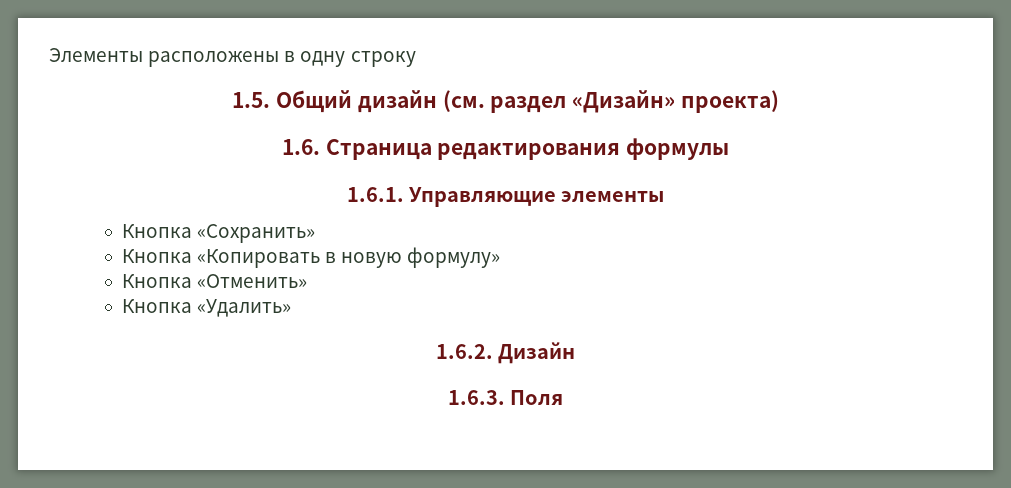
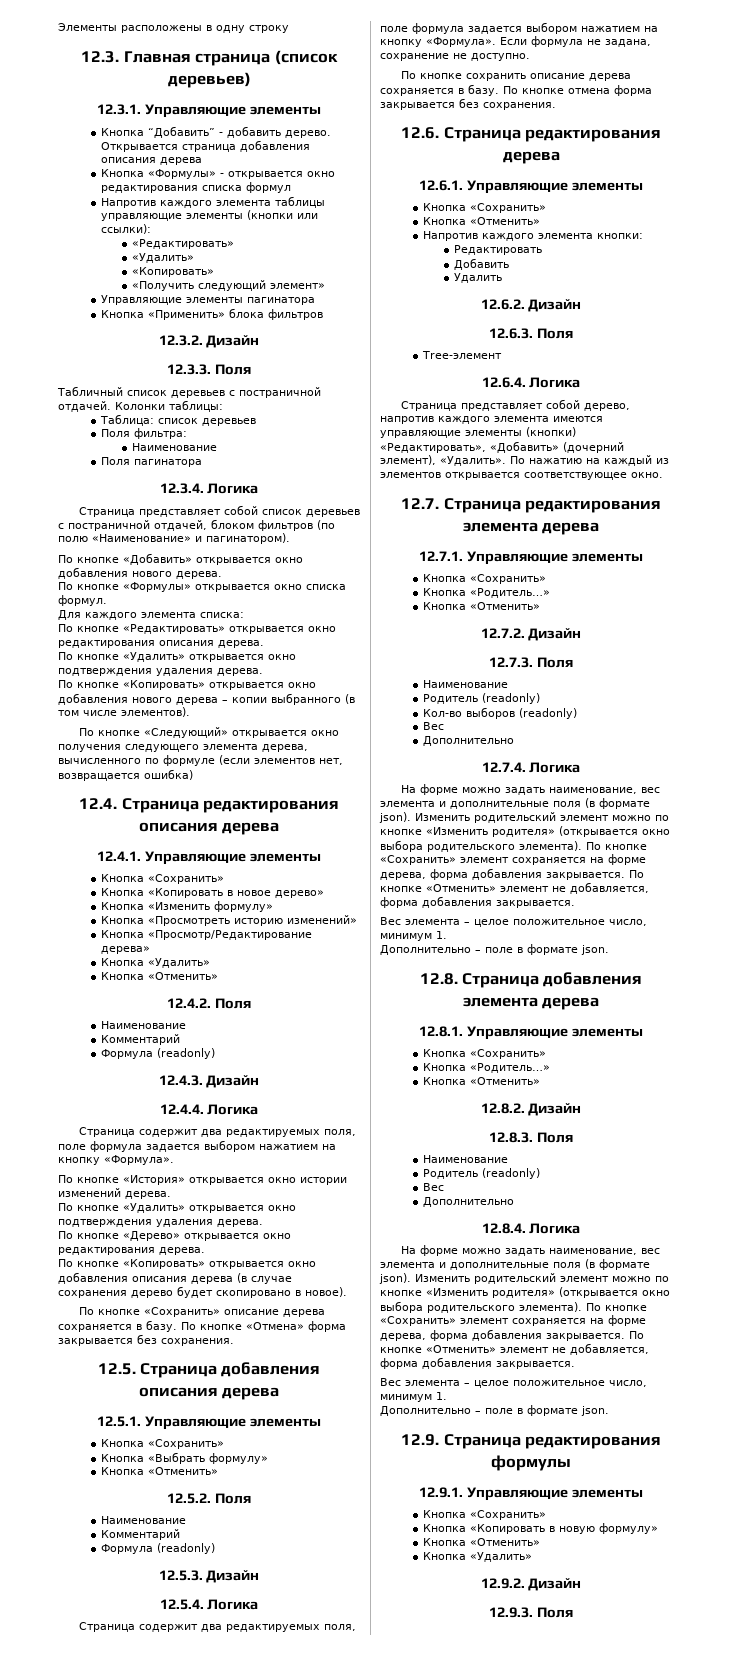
[232,90,779,113] [281,139,320,155] 1.5. Общий дизайн (см. раздел «Дизайн» проекта) // 1.6. -> [81,50,338,66] [167,72,251,88] [97,104,321,118] [101,126,332,138] [101,140,311,152] [101,157,203,165] [101,169,336,179] [101,182,292,193] [101,196,326,208] [101,210,319,221] [101,224,152,234] [132,239,235,249] [132,253,195,263] [132,267,215,277] [132,280,326,291] [101,295,316,305] [101,308,324,320] [158,335,260,348] [167,364,251,375] [57,386,321,398] [58,400,223,412] [100,414,257,426] [101,428,188,439] [132,443,218,451] [101,457,203,467] [159,483,259,494] [78,505,360,517] [58,519,335,531] [58,533,290,544] [58,553,303,565] [58,567,222,579] [58,582,346,592] [58,595,107,606] [58,610,244,620] [58,624,336,634] [58,640,264,648] [58,652,296,662] [58,668,263,676] [58,680,316,690] [58,693,355,705] [58,707,190,717] [78,727,339,738] [58,744,308,752] [58,755,343,766] [58,769,193,781] [79,798,339,813] [138,822,280,835] [97,851,321,865] [101,874,225,884] [101,888,325,898] [101,901,274,912] [101,915,358,926] [101,930,313,940] [101,946,151,954] [101,958,211,968] [101,972,219,980] [167,998,251,1009] [101,1021,187,1029] [101,1034,181,1045] [101,1048,216,1059] [158,1075,260,1088] [159,1104,259,1115] [78,1127,356,1137] [58,1140,336,1152] [58,1155,174,1165] [58,1175,347,1185] [58,1188,171,1199] [58,1203,296,1213] [58,1219,263,1227] [58,1231,291,1241] [58,1247,205,1255] [58,1259,316,1269] [58,1272,292,1284] [58,1286,347,1298] [78,1307,325,1317] [58,1320,346,1332] [58,1334,234,1346] [97,1362,321,1378] [138,1387,280,1400] [97,1416,321,1430] [101,1439,225,1449] [101,1452,269,1464] [101,1467,219,1475] [167,1493,251,1504] [101,1516,187,1524] [101,1529,181,1540] [101,1543,216,1554] [158,1570,260,1583] [159,1599,259,1610] [78,1622,356,1632] [380,22,658,34] [380,36,651,47] [380,53,530,61] [400,71,631,81] [380,84,652,96] [380,98,556,110] [401,127,661,142] [502,151,560,164] [419,180,643,194] [423,203,547,213] [423,217,541,225] [423,231,644,241] [454,245,543,255] [454,258,510,270] [454,273,503,283] [480,299,582,312] [489,328,573,339] [422,351,503,359] [481,377,581,388] [400,399,630,411] [380,416,603,424] [380,427,576,438] [380,441,624,453] [380,455,669,466] [380,472,663,480] [401,498,661,513] [462,522,600,535] [419,551,643,565] [423,574,547,584] [423,588,551,598] [423,602,541,610] [480,628,582,641] [489,657,573,668] [423,680,509,688] [423,693,541,704] [423,707,578,719] [423,722,445,730] [423,736,515,746] [481,762,581,773] [400,784,660,795] [380,798,650,809] [379,812,669,823] [380,826,670,837] [380,840,647,852] [380,854,646,865] [380,868,644,880] [380,882,649,894] [380,896,575,908] [380,917,647,927] [380,931,447,941] [380,944,609,955] [419,972,643,988] [462,997,600,1010] [419,1026,643,1040] [423,1049,547,1059] [423,1063,551,1073] [423,1077,541,1085] [480,1103,582,1116] [489,1132,573,1143] [423,1155,509,1163] [423,1168,541,1179] [423,1183,445,1191] [423,1197,515,1207] [481,1223,581,1234] [400,1245,660,1256] [380,1259,650,1270] [379,1273,669,1284] [380,1287,670,1298] [380,1301,647,1313] [380,1315,646,1326] [380,1329,644,1341] [380,1343,649,1355] [380,1357,575,1369] [380,1378,647,1388] [380,1392,447,1402] [380,1405,609,1416] [401,1434,440,1446] 12.3. Главная страница (список деревьев) // 12.3.1. Управляющие элементы // Кнопка “Добавить” - добавить дерево. Открывается страница добавления описания дерева // Кнопка «Формулы» - открывается окно редактирования списка формул // Напротив каждого элемента таблицы управляющие элементы (кнопки или ссылки): // «Редактировать» // «Удалить» // «Копировать» // «Получить следующий элемент» // Управляющие элементы пагинатора // Кнопка «Применить» блока фильтров // 12.3.2. Дизайн // 12.3.3. Поля // Табличный список деревьев с постраничной отдачей. Колонки таблицы: // Таблица: список деревьев // Поля фильтра: // Наименование // Поля пагинатора // 12.3.4. Логика // Страница представляет собой список деревьев с постраничной отдачей, блоком фильтров (по полю «Наименование» и пагинатором). // По кнопке «Добавить» открывается окно добавления нового дерева. // По кнопке «Формулы» открывается окно списка формул. // Для каждого элемента списка: // По кнопке «Редактировать» открывается окно редактирования описания дерева. // По кнопке «Удалить» открывается окно подтверждения удаления дерева. // По кнопке «Копировать» открывается окно добавления нового дерева – копии выбранного (в том числе элементов). // По кнопке «Следующий» открывается окно получения следующего элемента дерева, вычисленного по формуле (если элементов нет, возвращается ошибка) // 12.4. Страница редактирования описания дерева // 12.4.1. Управляющие элементы // Кнопка «Сохранить» // Кнопка «Копировать в новое дерево» // Кнопка «Изменить формулу» // Кнопка «Просмотреть историю изменений» // Кнопка «Просмотр/Редактирование дерева» // Кнопка «Удалить» // Кнопка «Отменить» // 12.4.2. Поля // Наименование // Комментарий // Формула (readonly) // 12.4.3. Дизайн // 12.4.4. Логика // Страница содержит два редактируемых поля, поле формула задается выбором нажатием на кнопку «Формула». // По кнопке «История» открывается окно истории изменений дерева. // По кнопке «Удалить» открывается окно подтверждения удаления дерева. // По кнопке «Дерево» открывается окно редактирования дерева. // По кнопке «Копировать» открывается окно добавления описания дерева (в случае сохранения дерево будет скопировано в новое). // По кнопке «Сохранить» описание дерева сохраняется в базу. По кнопке «Отмена» форма закрывается без сохранения. // 12.5. Страница добавления описания дерева // 12.5.1. Управляющие элементы // Кнопка «Сохранить» // Кнопка «Выбрать формулу» // Кнопка «Отменить» // 12.5.2. Поля // Наименование // Комментарий // Формула (readonly) // 12.5.3. Дизайн // 12.5.4. Логика // Страница содержит два редактируемых поля, поле формула задается выбором нажатием на кнопку «Формула». Если формула не задана, сохранение не доступно. // По кнопке сохранить описание дерева сохраняется в базу. По кнопке отмена форма закрывается без сохранения. // 12.6. Страница редактирования дерева // 12.6.1. Управляющие элементы // Кнопка «Сохранить» // Кнопка «Отменить» // Напротив каждого элемента кнопки: // Редактировать // Добавить // Удалить // 12.6.2. Дизайн // 12.6.3. Поля // Tree-элемент // 12.6.4. Логика // Страница представляет собой дерево, напротив каждого элемента имеются управляющие элементы (кнопки) «Редактировать», «Добавить» (дочерний элемент), «Удалить». По нажатию на каждый из элементов открывается соответствующее окно. // 12.7. Страница редактирования элемента дерева // 12.7.1. Управляющие элементы // Кнопка «Сохранить» // Кнопка «Родитель…» // Кнопка «Отменить» // 12.7.2. Дизайн // 12.7.3. Поля // Наименование // Родитель (readonly) // Кол-во выборов (readonly) // Вес // Дополнительно // 12.7.4. Логика // На форме можно задать наименование, вес элемента и дополнительные поля (в формате json). Изменить родительский элемент можно по кнопке «Изменить родителя» (открывается окно выбора родительского элемента). По кнопке «Сохранить» элемент сохраняется на форме дерева, форма добавления закрывается. По кнопке «Отменить» элемент не добавляется, форма добавления закрывается. // Вес элемента – целое положительное число, минимум 1. // Дополнительно – поле в формате json. // 12.8. Страница добавления элемента дерева // 12.8.1. Управляющие элементы // Кнопка «Сохранить» // Кнопка «Родитель…» // Кнопка «Отменить» // 12.8.2. Дизайн // 12.8.3. Поля // Наименование // Родитель (readonly) // Вес // Дополнительно // 12.8.4. Логика // На форме можно задать наименование, вес элемента и дополнительные поля (в формате json). Изменить родительский элемент можно по кнопке «Изменить родителя» (открывается окно выбора родительского элемента). По кнопке «Сохранить» элемент сохраняется на форме дерева, форма добавления закрывается. По кнопке «Отменить» элемент не добавляется, форма добавления закрывается. // Вес элемента – целое положительное число, минимум 1. // Дополнительно – поле в формате json. // 12.9.
[346,187,404,202] 1.6.1. -> [419,1487,464,1498] 12.9.1.
[435,342,576,364] [447,390,505,405] 1.6.2. Дизайн // 1.6.3. -> [480,1578,582,1591] [489,1607,534,1618] 12.9.2. Дизайн // 12.9.3.

